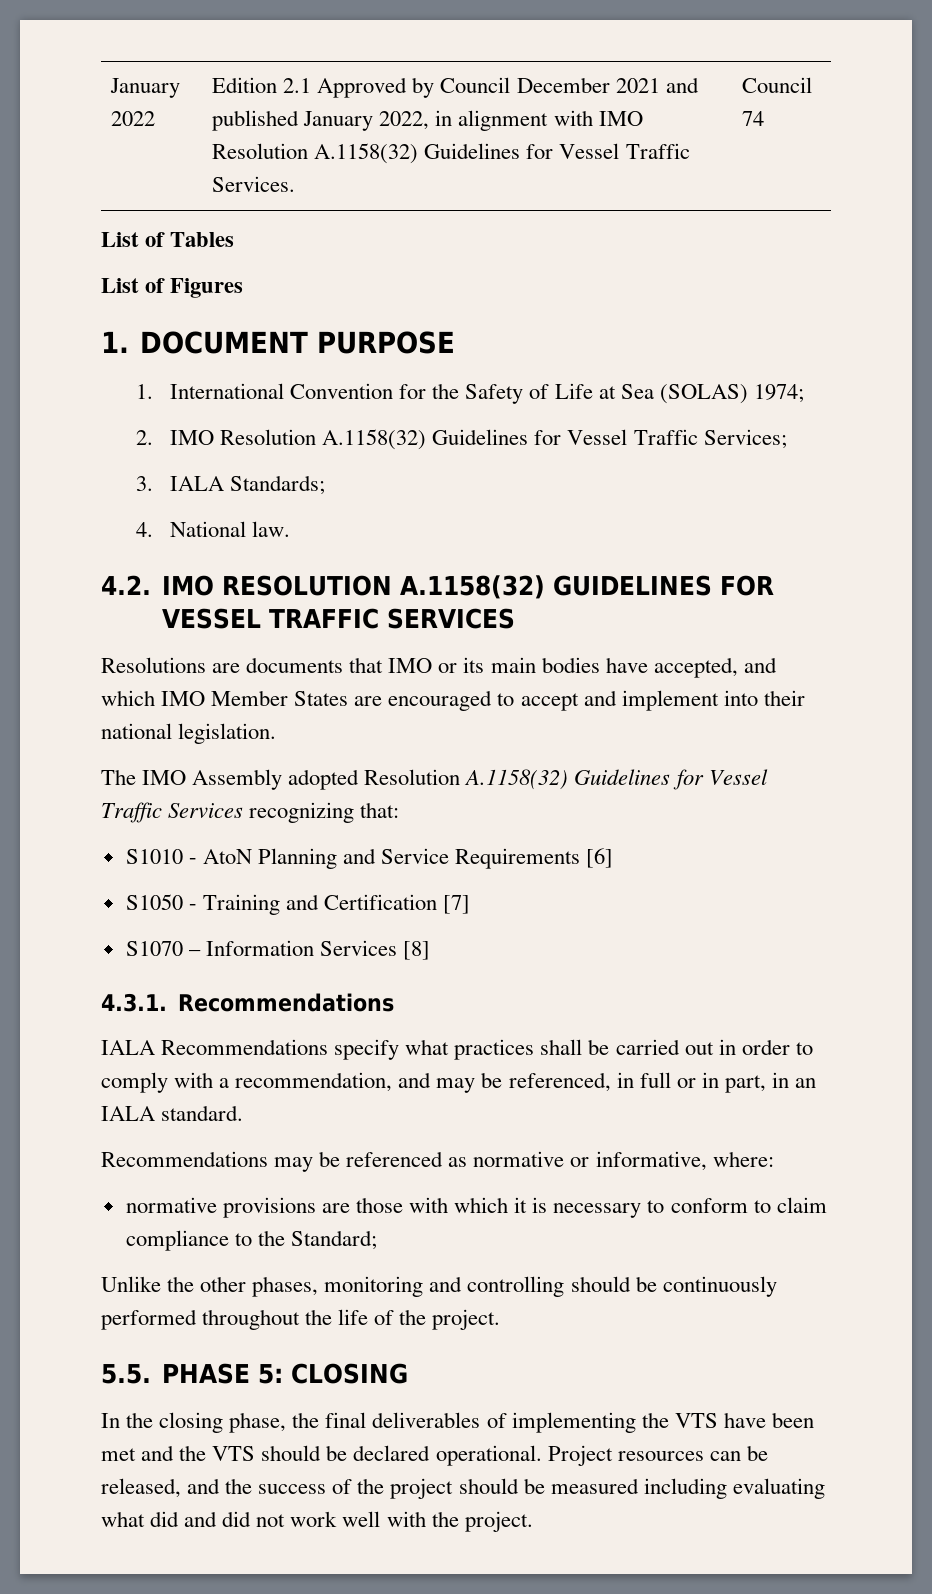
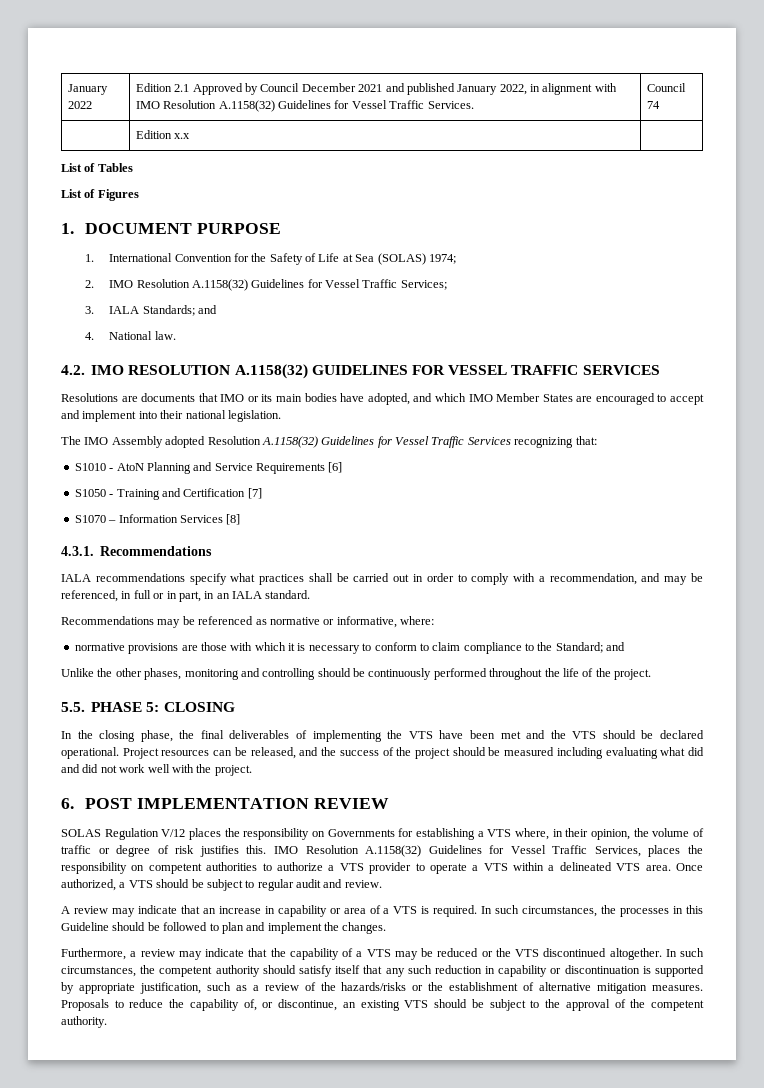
(765, 118) none -> [135,130,191,139] // | Edition x.x |
(326, 485) none -> [197,305,217,314] and
[653,657,738,678] accepted, -> [367,393,410,405] adopted,
[161,1039,329,1055] Recommendations -> [95,573,185,582] recommendations
(377, 1240) none -> [606,642,626,651] and
(533, 1521) none -> [61,798,389,809] [61,828,704,840] [61,845,703,857] [61,862,704,874] [61,879,382,891] [61,905,703,917] [61,922,387,934] [61,948,704,960] [61,965,704,977] [61,982,703,994] [61,999,704,1011] [61,1016,107,1028] // 6. POST IMPLEMENTATION REVIEW // SOLAS Regulation V/12 places the responsibility on Governments for establishing a VTS where, in their opinion, the volume of traffic or degree of risk justifies this. IMO Resolution A.1158(32) Guidelines for Vessel Traffic Services, places the responsibility on competent authorities to authorize a VTS provider to operate a VTS within a delineated VTS area. Once authorized, a VTS should be subject to regular audit and review. // A review may indicate that an increase in capability or area of a VTS is required. In such circumstances, the processes in this Guideline should be followed to plan and implement the changes. // Furthermore, a review may indicate that the capability of a VTS may be reduced or the VTS discontinued altogether. In such circumstances, the competent authority should satisfy itself that any such reduction in capability or discontinuation is supported by appropriate justification, such as a review of the hazards/risks or the establishment of alternative mitigation measures. Proposals to reduce the capability of, or discontinue, an existing VTS should be subject to the approval of the competent authority.

